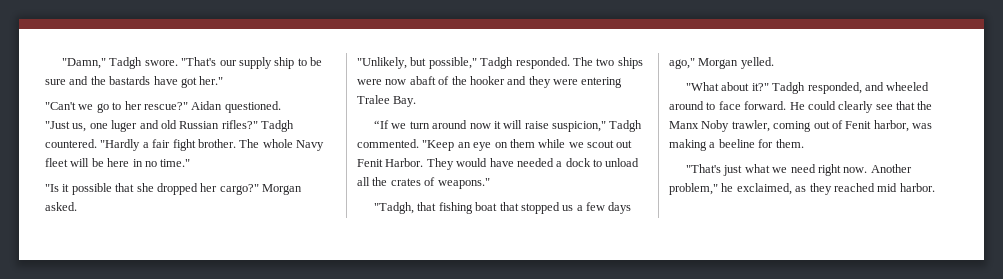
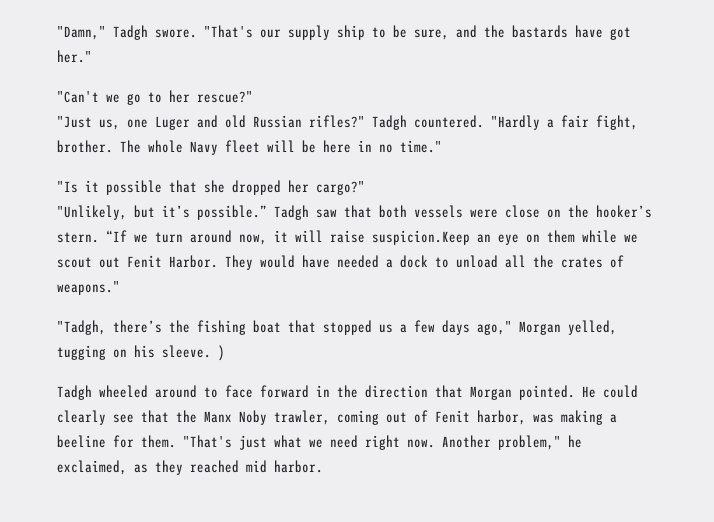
[45,79,66,85] sure -> [414,29,449,40] sure,
[191,101,281,113] Aidan questioned. -> (253, 97) none
[111,120,138,132] luger -> [155,116,190,130] Luger
[172,139,196,151] fight -> [596,115,638,130] fight,
[262,184,302,195] [45,202,77,211] Morgan asked. -> (365, 188) none
[428,57,643,69] [357,76,623,88] [357,95,417,107] possible," Tadgh responded. The two ships were now abaft of the hooker and they were entering Tralee Bay. // -> [162,205,652,220] [57,232,99,243] it’s possible.” Tadgh saw that both vessels were close on the hooker’s stern.
[469,123,491,129] now -> [239,234,267,245] now,
[552,120,643,132] [357,139,455,151] suspicion," Tadgh commented. "Keep -> [372,230,470,245] suspicion.Keep
[417,202,437,211] that -> [113,320,190,333] there’s the
[740,57,774,69] [686,82,930,94] [669,101,787,110] yelled. // "What about it?" Tadgh responded, and wheeled around to face forward. -> [568,320,617,335] [57,345,225,361] [57,385,575,400] yelled, tugging on his sleeve. ) // Tadgh wheeled around to face forward in the direction that Morgan pointed.
(804, 143) // -> (176, 441) none

